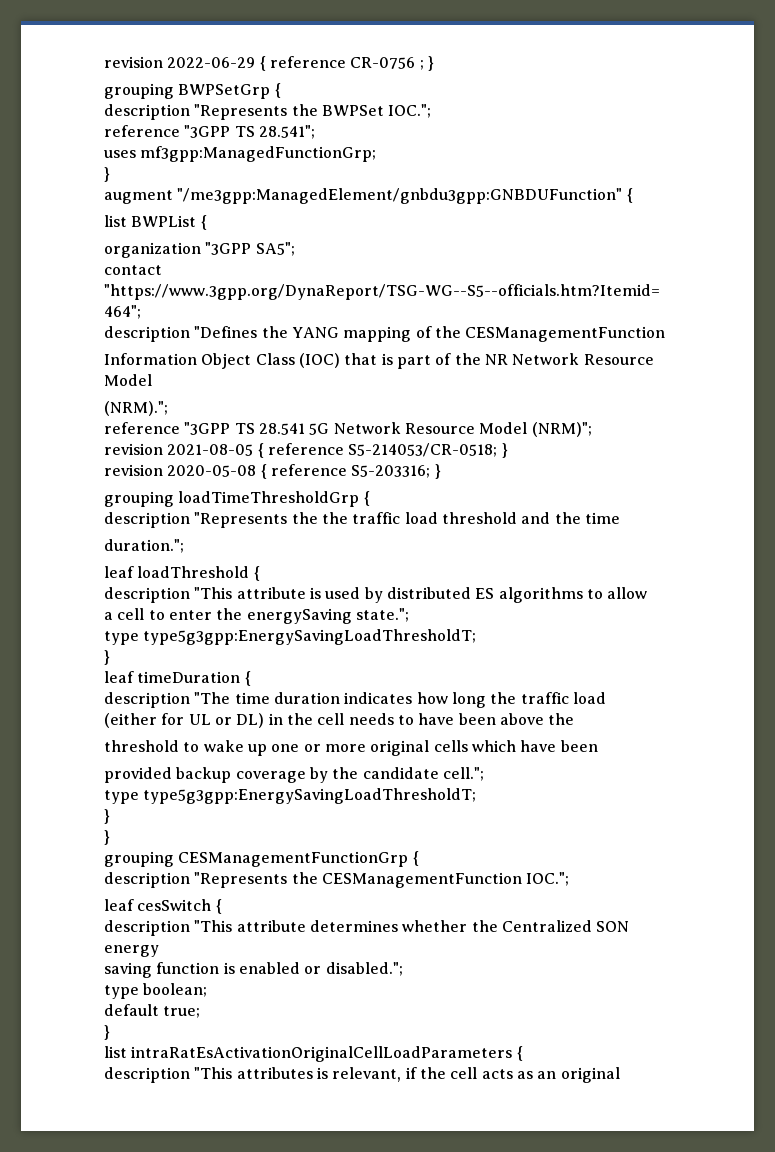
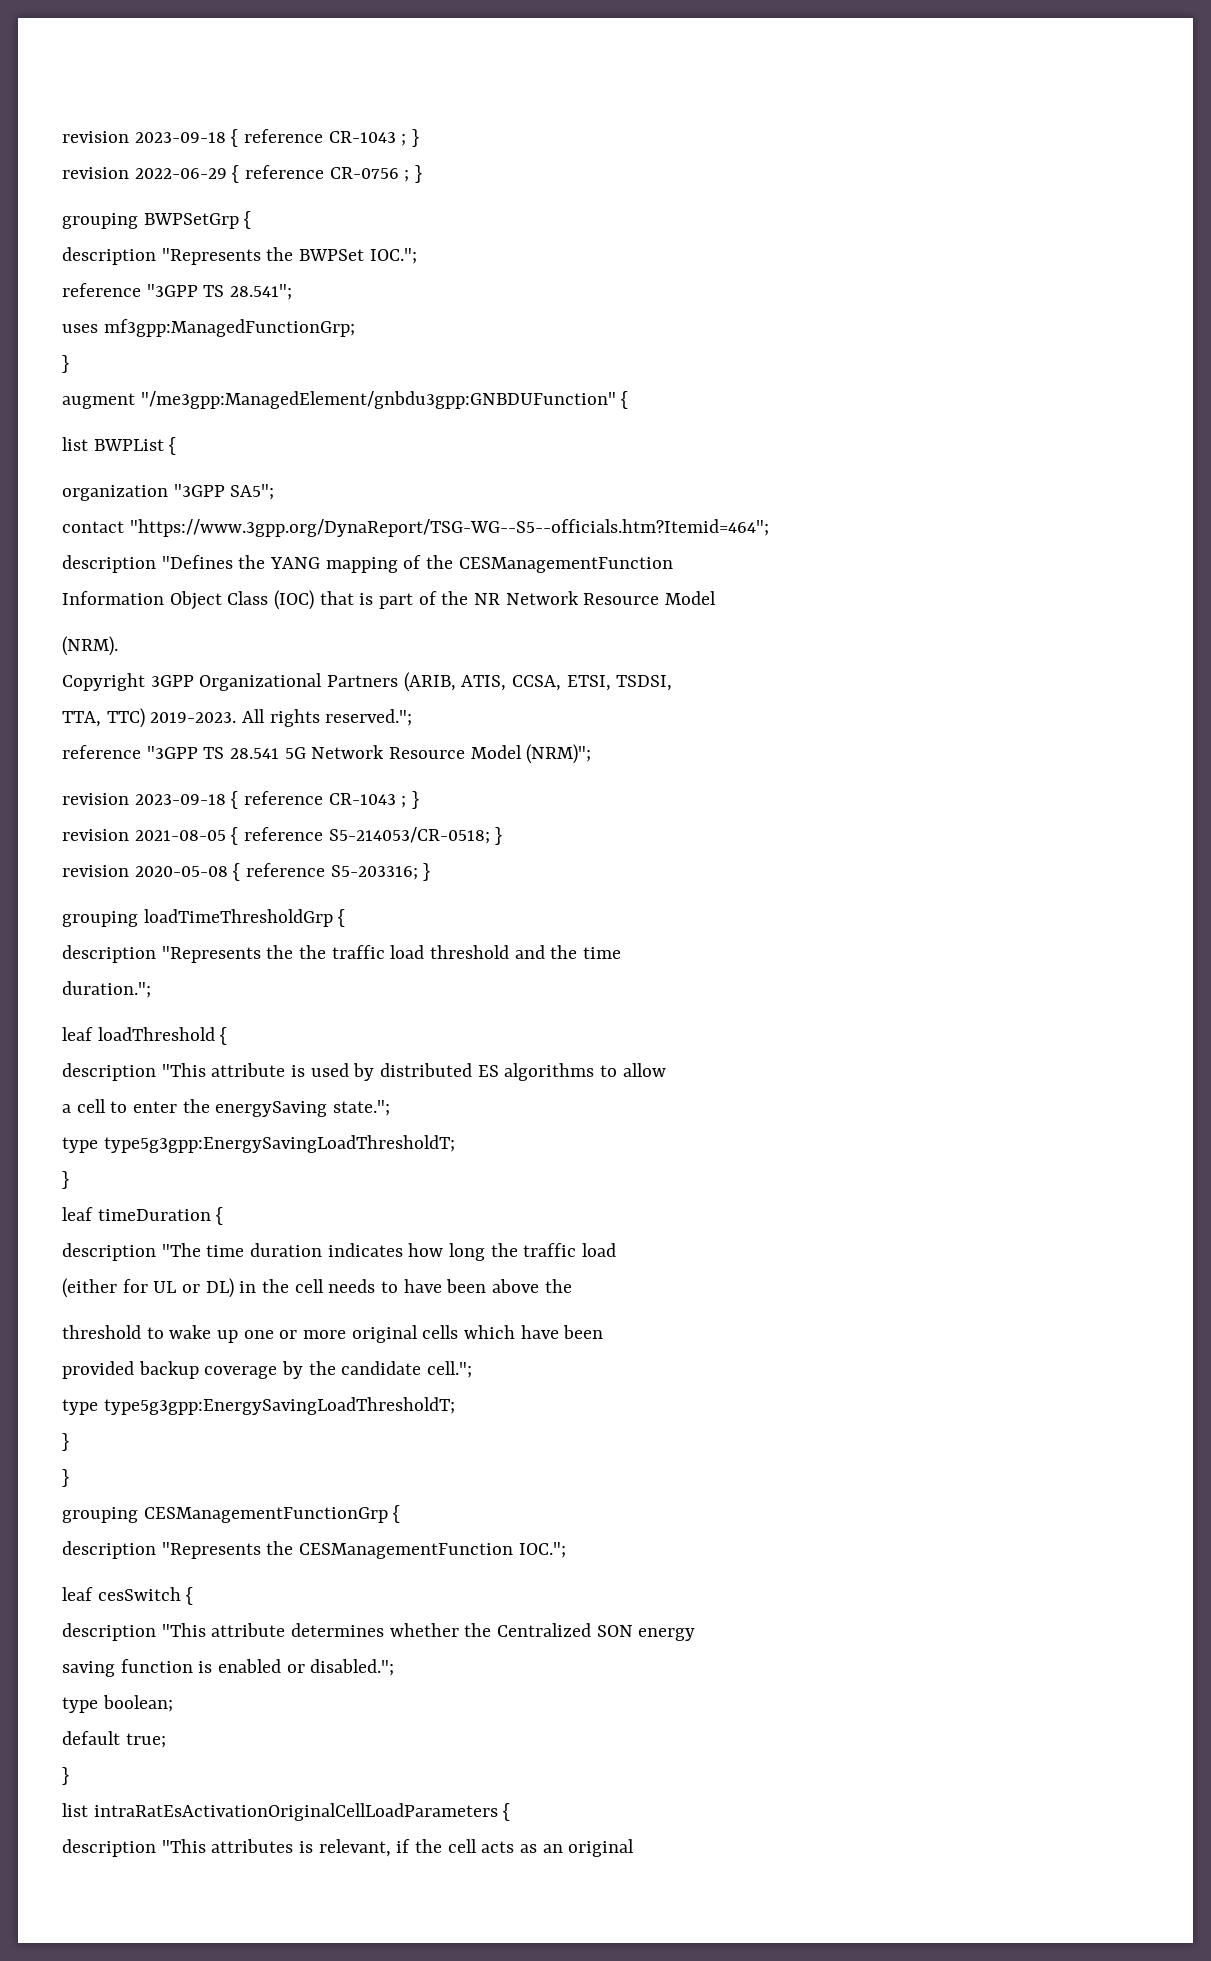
[104,56,163,68] revision -> [62,129,420,147] [62,167,129,179] revision 2023-09-18 { reference CR-1043 ; } // revision
[104,401,168,416] (NRM)."; -> [62,636,118,656] [62,672,673,692] [62,708,413,728] (NRM). // Copyright 3GPP Organizational Partners (ARIB, ATIS, CCSA, ETSI, TSDSI, // TTA, TTC) 2019-2023. All rights reserved.";
(592, 429) none -> [62,791,420,809] // revision 2023-09-18 { reference CR-1043 ; }

